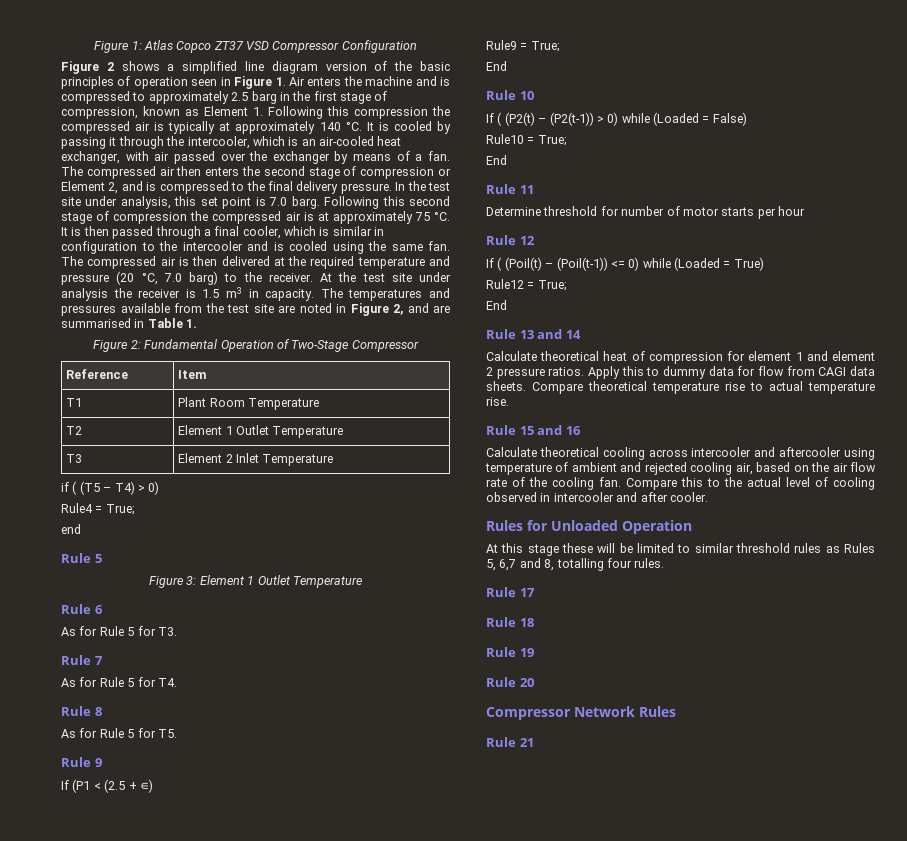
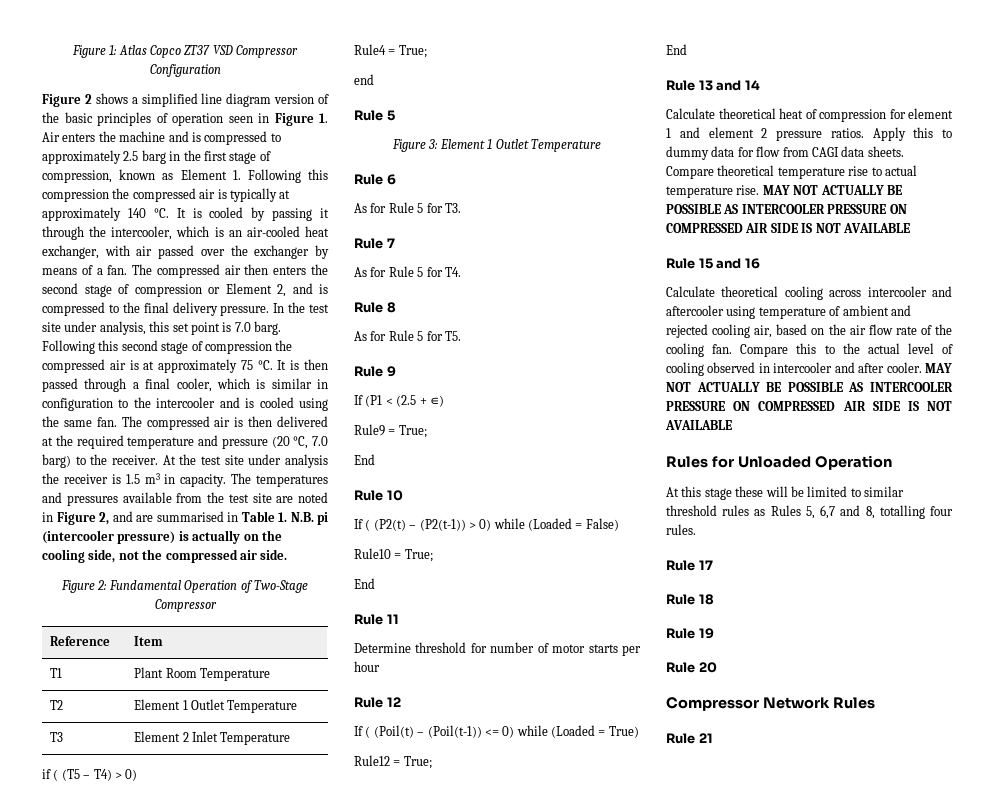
(198, 323) none -> [290,512,328,525] [42,530,282,544] [42,549,288,563] N.B. pi (intercooler pressure) is actually on the cooling side, not the compressed air side.
(509, 401) none -> [762,185,902,195] [666,204,907,214] [666,223,910,233] MAY NOT ACTUALLY BE POSSIBLE AS INTERCOOLER PRESSURE ON COMPRESSED AIR SIDE IS NOT AVAILABLE
(708, 497) none -> [925,363,952,373] [666,382,953,392] [666,401,952,411] [665,420,732,430] MAY NOT ACTUALLY BE POSSIBLE AS INTERCOOLER PRESSURE ON COMPRESSED AIR SIDE IS NOT AVAILABLE

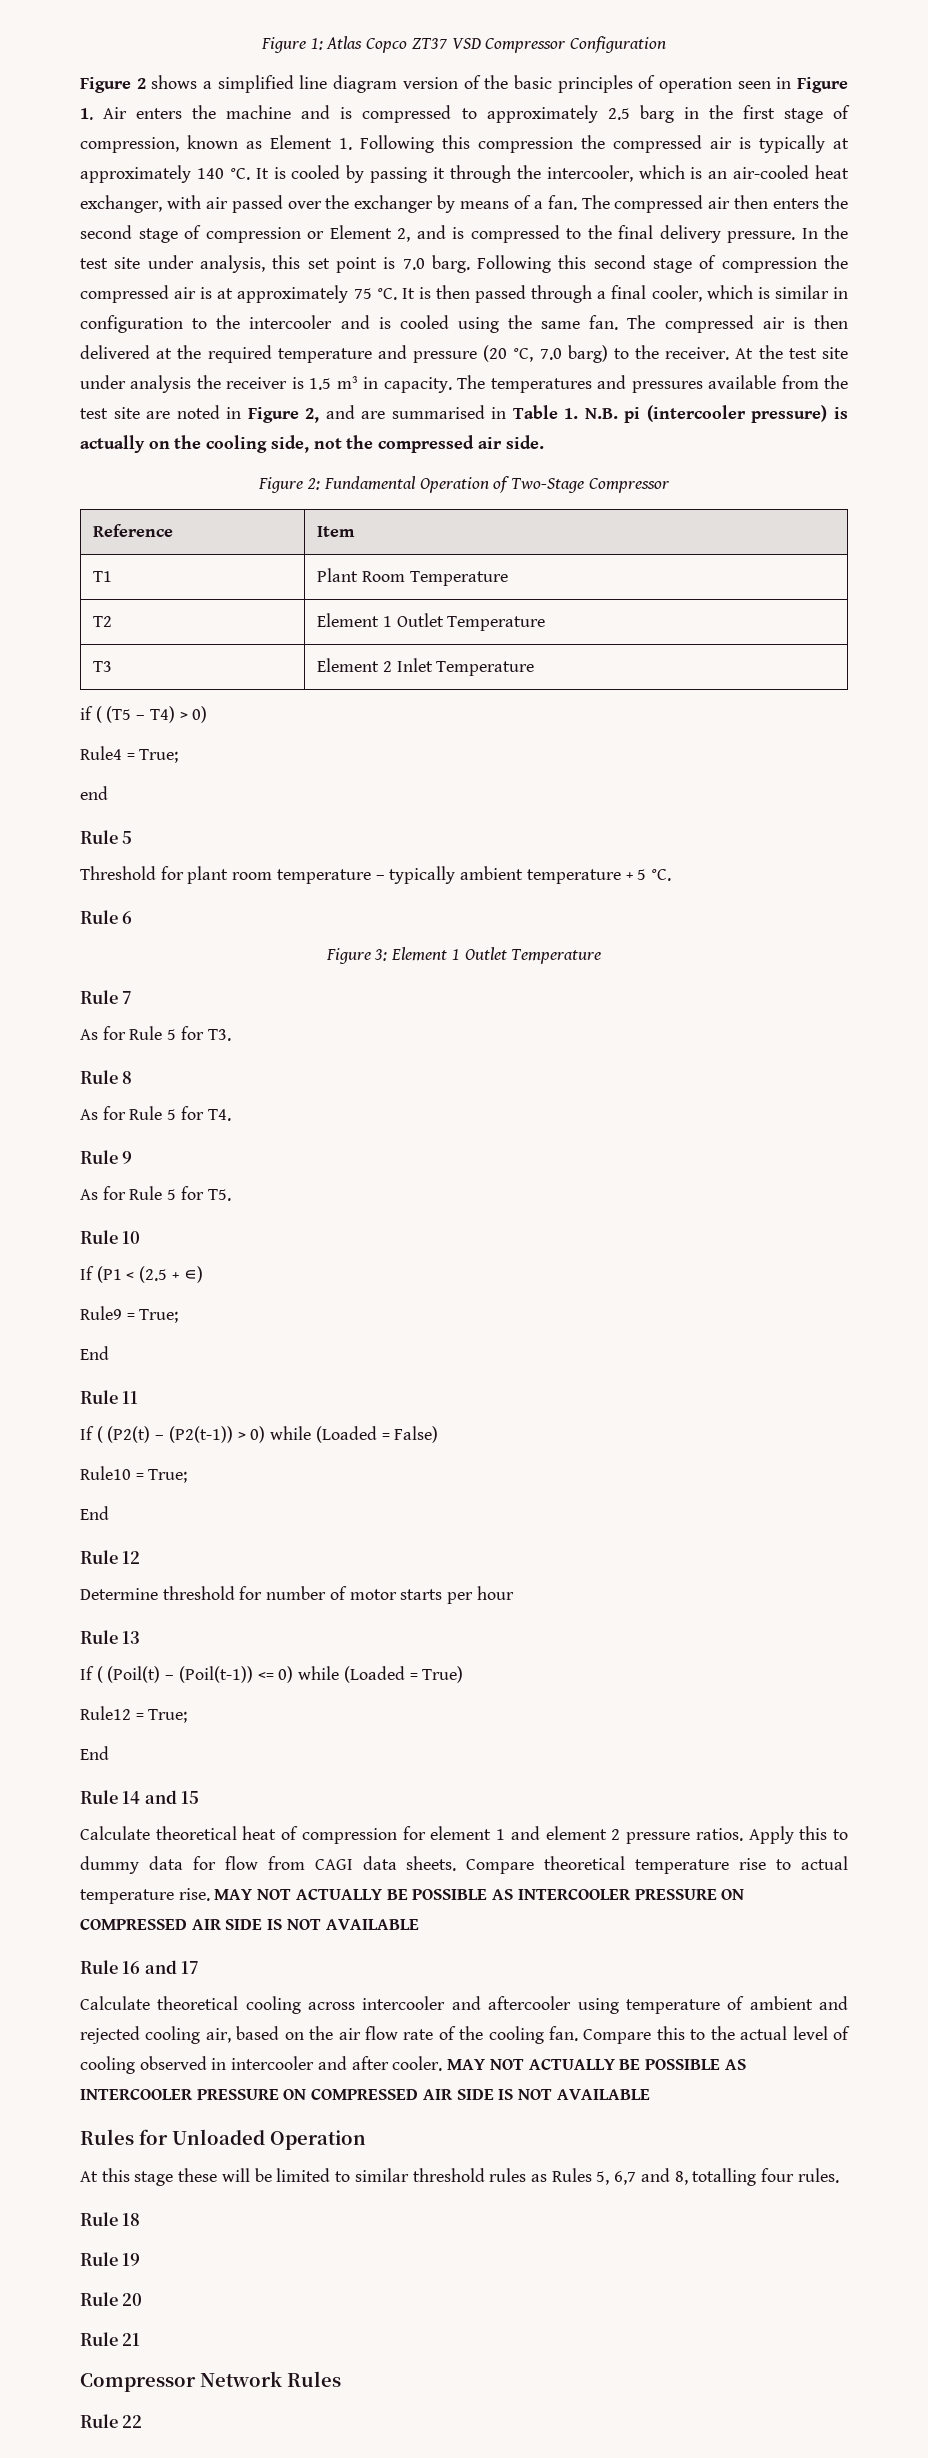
(395, 115) none -> [80,866,671,884] [80,910,133,924] // Threshold for plant room temperature – typically ambient temperature + 5 °C. // Rule 6
[386,174,396,185] 6 -> [122,991,133,1004] 7
[386,238,395,248] 7 -> [122,1071,133,1084] 8
[386,302,396,313] 8 -> [122,1151,133,1164] 9
[386,366,396,377] 9 -> [122,1231,141,1244] 10
[386,490,403,501] 10 -> [122,1391,139,1404] 11
[386,614,399,624] 11 -> [122,1551,141,1564] 12
[386,697,401,707] 12 -> [122,1631,141,1644] 13
[698,80,760,91] 13 and 14 -> [122,1790,200,1804] 14 and 15
[698,258,760,269] 15 and 16 -> [122,1960,200,1974] 16 and 17
[666,560,713,571] // Rule 17 -> (839, 2175) none
(717, 667) none -> [80,2332,141,2346] // Rule 21
[698,733,713,743] 21 -> [122,2415,143,2428] 22

